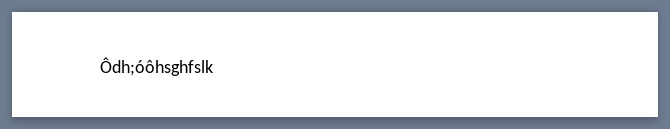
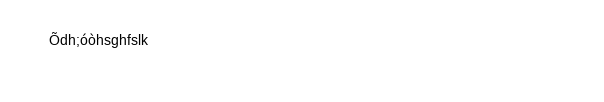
[100,57,213,76] Ôdh;óôhsghfslk -> [49,32,149,48] Õdh;óòhsghfslk

